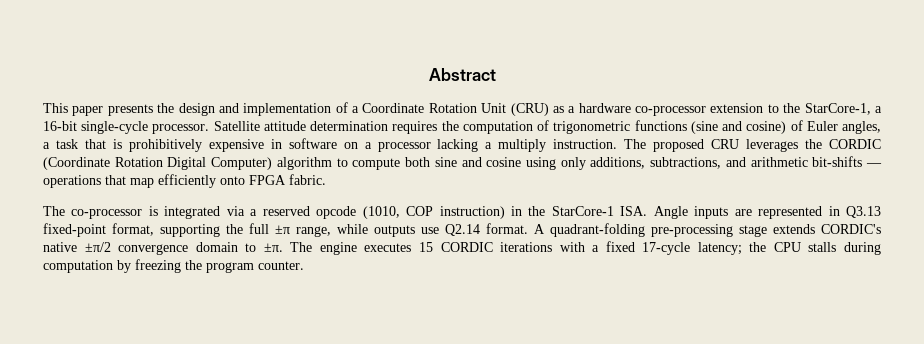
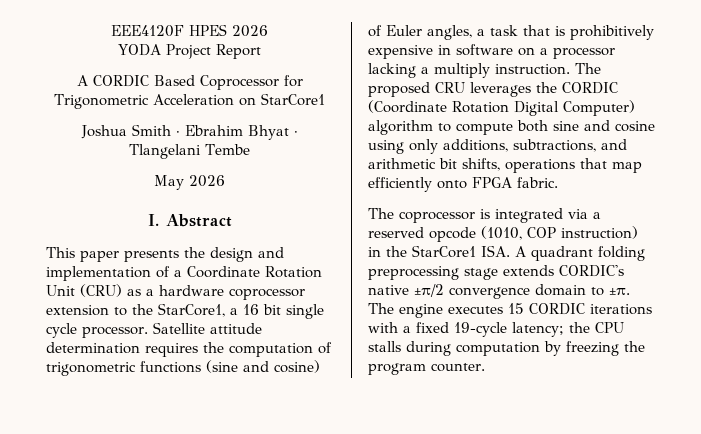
(428, 74) none -> [111,24,268,37] [118,44,261,59] [76,75,303,90] [54,93,325,109] [80,124,298,140] [129,144,251,159] [154,175,225,190] [147,214,159,226] EEE4120F HPES 2026 // YODA Project Report // A CORDIC Based Coprocessor for Trigonometric Acceleration on StarCore1 // Joshua Smith · Ebrahim Bhyat · Tlangelani Tembe // May 2026 // I.
[635,106,707,116] co-processor -> [229,288,305,300] coprocessor
[804,103,883,115] [43,121,149,134] StarCore-1, a 16-bit single-cycle -> [158,303,324,319] [46,323,77,338] StarCore1, a 16 bit single cycle
[812,156,882,167] bit-shifts — -> [439,158,500,171] bit shifts,
[71,209,143,219] co-processor -> [399,211,475,223] coprocessor
[551,206,882,219] [43,223,733,237] StarCore-1 ISA. Angle inputs are represented in Q3.13 fixed-point format, supporting the full ±π range, while outputs use Q2.14 format. A quadrant-folding pre-processing -> [412,245,645,261] [368,266,459,280] StarCore1 ISA. A quadrant folding preprocessing
[642,242,691,255] 17-cycle -> [454,322,507,337] 19-cycle

